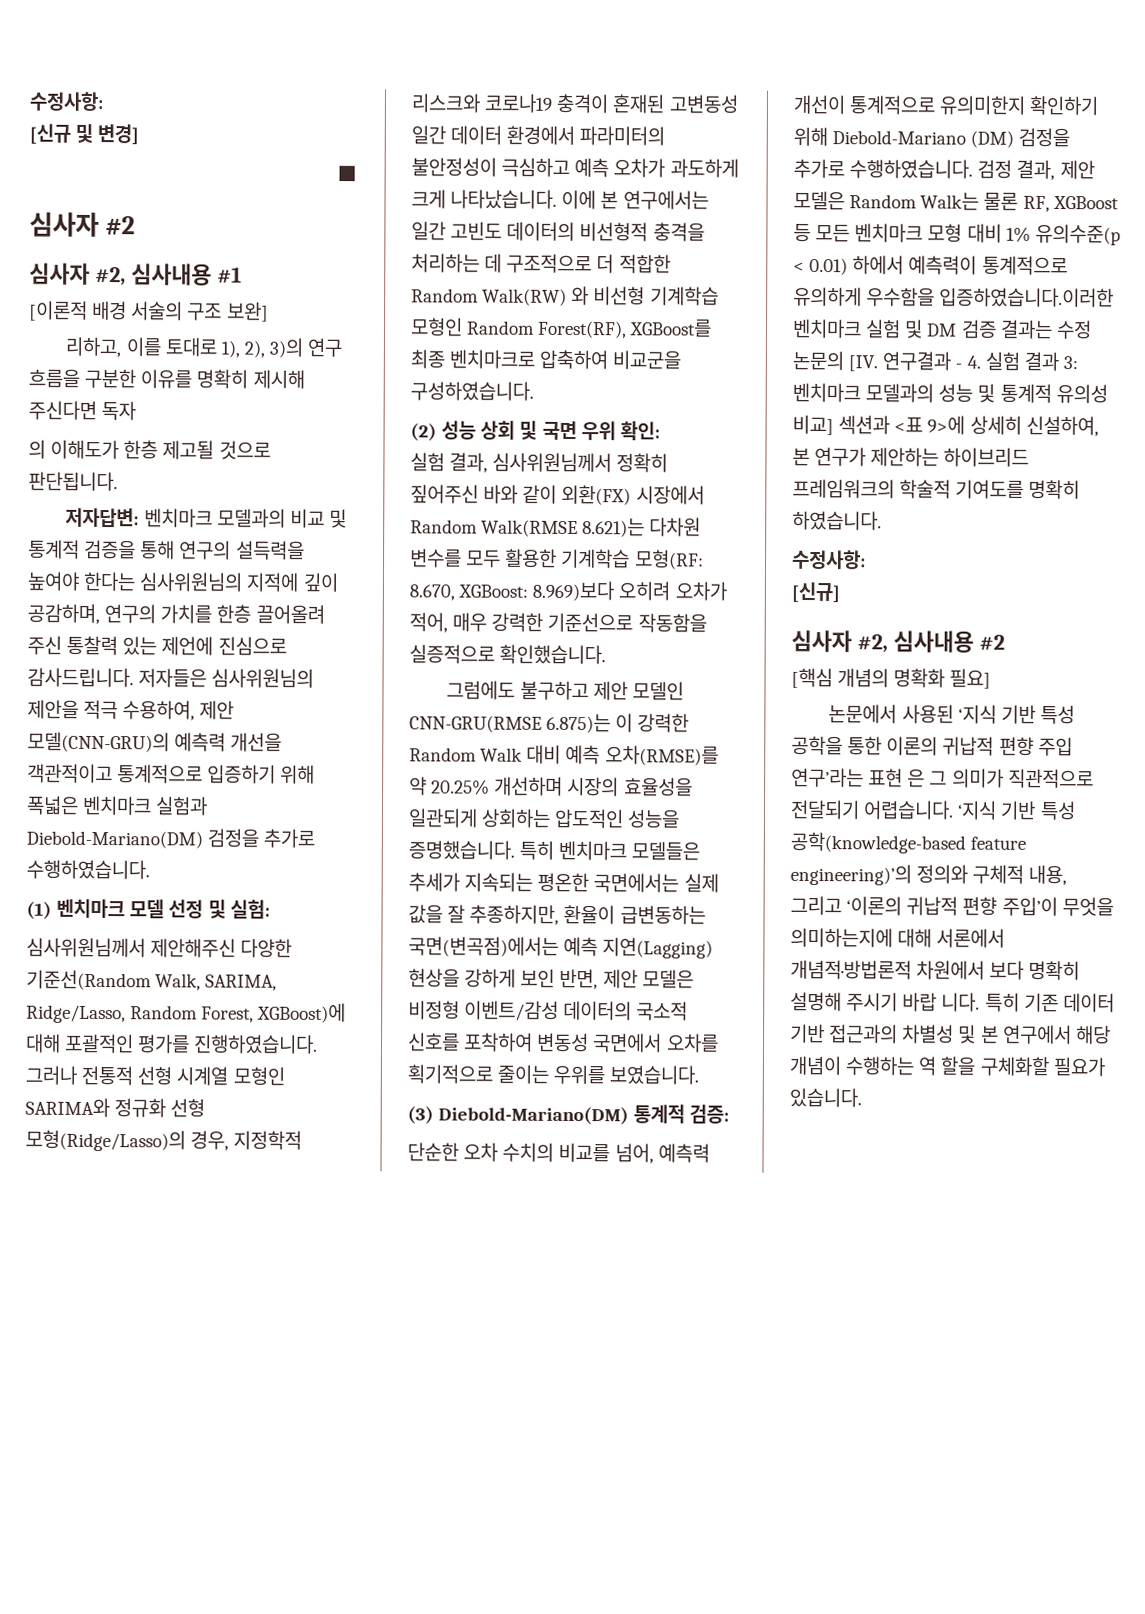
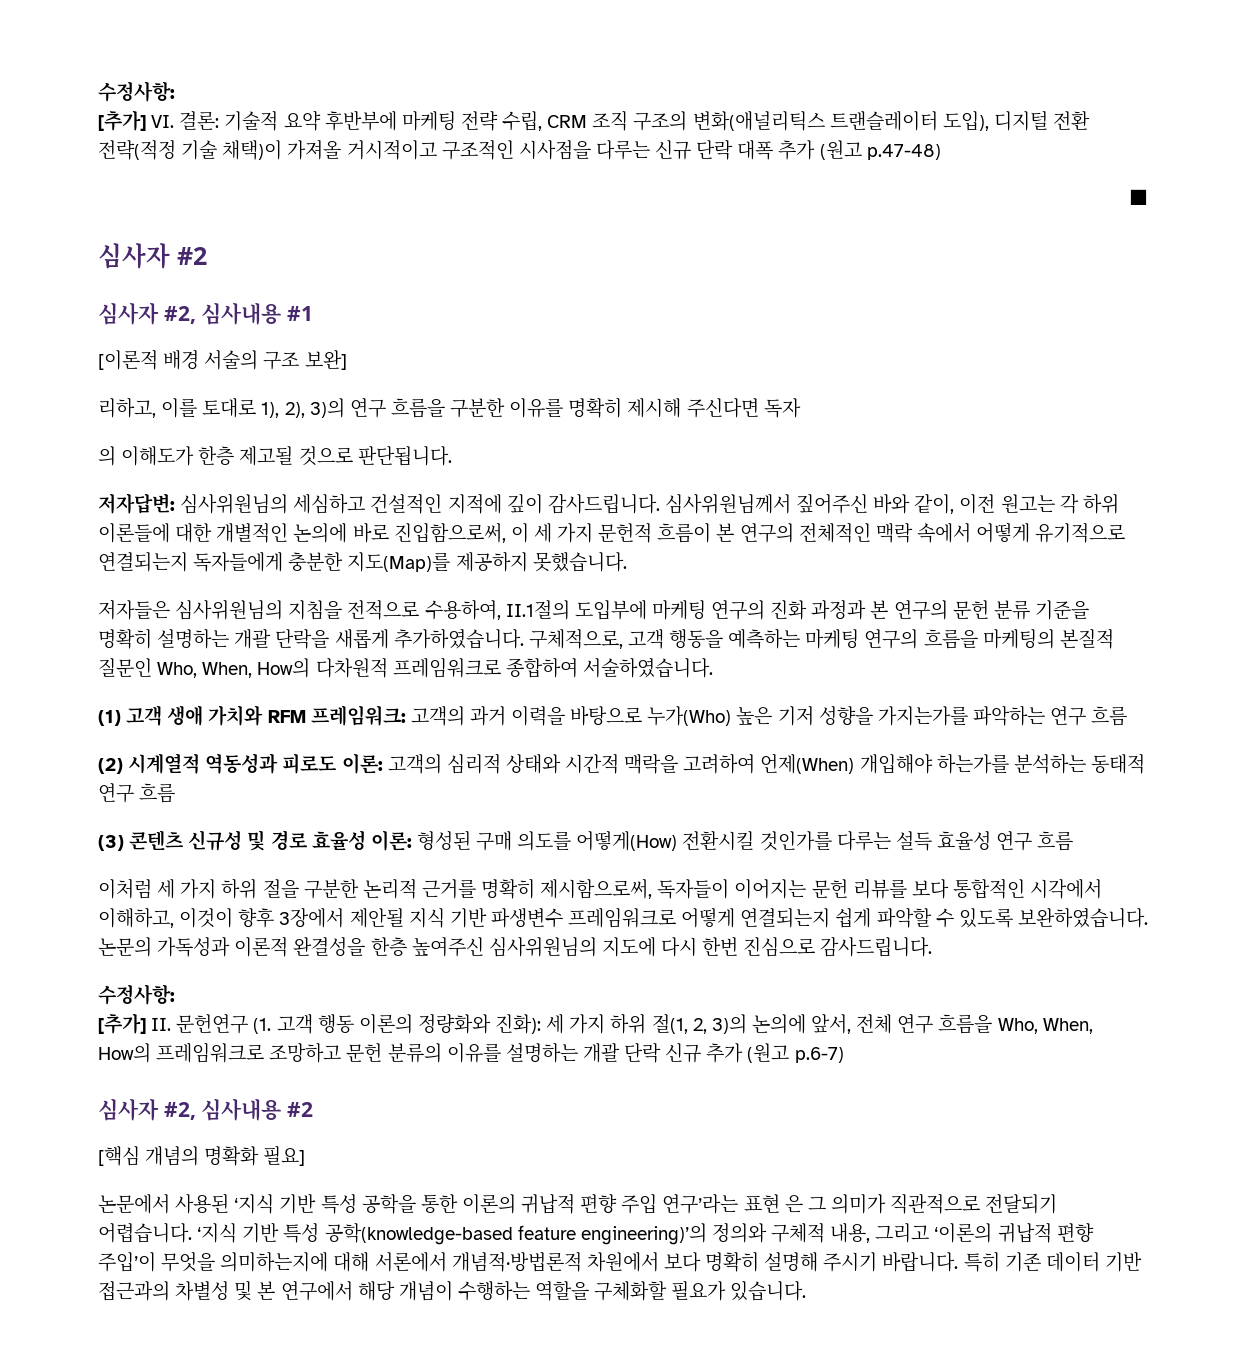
[29,91,103,112] [29,123,140,145] 수정사항: // [신규 및 변경] -> [98,81,175,102] [98,110,1091,131] [98,140,941,160] 수정사항: // [추가] VI. 결론: 기술적 요약 후반부에 마케팅 전략 수립, CRM 조직 구조의 변화(애널리틱스 트랜슬레이터 도입), 디지털 전환 전략(적정 기술 채택)이 가져올 거시적이고 구조적인 시사점을 다루는 신규 단락 대폭 추가 (원고 p.47-48)
[143,508,347,529] [28,539,305,560] [27,571,338,593] [27,603,325,625] [27,635,287,656] [27,667,315,688] [27,699,235,721] [27,731,283,753] [27,763,316,784] [26,795,209,816] [26,828,316,849] [26,859,150,880] [26,898,270,920] [26,937,293,958] [26,969,278,991] [26,1002,347,1024] [25,1033,319,1054] [25,1065,285,1086] [25,1097,206,1118] [25,1129,303,1152] [411,93,738,114] [411,125,666,146] [411,157,739,178] [411,189,709,210] [411,221,705,242] [411,253,671,274] [411,285,719,306] [410,317,713,339] [410,349,682,370] [410,381,534,401] [410,420,660,442] [410,452,669,473] [410,484,705,506] [410,517,702,538] [410,548,704,570] [409,580,727,602] [409,612,707,633] [409,644,607,665] [446,680,684,701] [409,713,690,734] [409,744,719,766] [409,776,693,797] [408,808,680,829] [408,840,701,861] [408,872,719,893] [408,904,706,925] [408,936,714,959] [408,968,694,990] [408,1000,689,1021] [407,1032,719,1053] [407,1064,700,1085] [407,1104,730,1126] [407,1142,710,1164] [793,94,1099,116] [793,126,1071,148] [793,158,1095,181] [793,190,1119,212] [793,223,1121,246] [793,255,1068,276] [793,286,1115,308] [792,318,1092,340] [792,350,1078,372] [792,382,1108,404] [792,414,1099,437] [792,447,1030,467] [792,478,1081,500] [792,510,882,531] [791,549,866,570] [791,581,840,603] 벤치마크 모델과의 비교 및 통계적 검증을 통해 연구의 설득력을 높여야 한다는 심사위원님의 지적에 깊이 공감하며, 연구의 가치를 한층 끌어올려 주신 통찰력 있는 제언에 진심으로 감사드립니다. 저자들은 심사위원님의 제안을 적극 수용하여, 제안 모델(CNN-GRU)의 예측력 개선을 객관적이고 통계적으로 입증하기 위해 폭넓은 벤치마크 실험과 Diebold-Mariano(DM) 검정을 추가로 수행하였습니다. // (1) 벤치마크 모델 선정 및 실험: // 심사위원님께서 제안해주신 다양한 기준선(Random Walk, SARIMA, Ridge/Lasso, Random Forest, XGBoost)에 대해 포괄적인 평가를 진행하였습니다. 그러나 전통적 선형 시계열 모형인 SARIMA와 정규화 선형 모형(Ridge/Lasso)의 경우, 지정학적 리스크와 코로나19 충격이 혼재된 고변동성 일간 데이터 환경에서 파라미터의 불안정성이 극심하고 예측 오차가 과도하게 크게 나타났습니다. 이에 본 연구에서는 일간 고빈도 데이터의 비선형적 충격을 처리하는 데 구조적으로 더 적합한 Random Walk(RW) 와 비선형 기계학습 모형인 Random Forest(RF), XGBoost를 최종 벤치마크로 압축하여 비교군을 구성하였습니다. // (2) 성능 상회 및 국면 우위 확인: // 실험 결과, 심사위원님께서 정확히 짚어주신 바와 같이 외환(FX) 시장에서 Random Walk(RMSE 8.621)는 다차원 변수를 모두 활용한 기계학습 모형(RF: 8.670, XGBoost: 8.969)보다 오히려 오차가 적어, 매우 강력한 기준선으로 작동함을 실증적으로 확인했습니다. // 그럼에도 불구하고 제안 모델인 CNN-GRU(RMSE 6.875)는 이 강력한 Random Walk 대비 예측 오차(RMSE)를 약 20.25% 개선하며 시장의 효율성을 일관되게 상회하는 압도적인 성능을 증명했습니다. 특히 벤치마크 모델들은 추세가 지속되는 평온한 국면에서는 실제 값을 잘 추종하지만, 환율이 급변동하는 국면(변곡점)에서는 예측 지연(Lagging) 현상을 강하게 보인 반면, 제안 모델은 비정형 이벤트/감성 데이터의 국소적 신호를 포착하여 변동성 국면에서 오차를 획기적으로 줄이는 우위를 보였습니다. // (3) Diebold-Mariano(DM) 통계적 검증: // 단순한 오차 수치의 비교를 넘어, 예측력 개선이 통계적으로 유의미한지 확인하기 위해 Diebold-Mariano (DM) 검정을 추가로 수행하였습니다. 검정 결과, 제안 모델은 Random Walk는 물론 RF, XGBoost 등 모든 벤치마크 모형 대비 1% 유의수준(p < 0.01) 하에서 예측력이 통계적으로 유의하게 우수함을 입증하였습니다.이러한 벤치마크 실험 및 DM 검증 결과는 수정 논문의 [IV. 연구결과 - 4. 실험 결과 3: 벤치마크 모델과의 성능 및 통계적 유의성 비교] 섹션과 <표 9>에 상세히 신설하여, 본 연구가 제안하는 하이브리드 프레임워크의 학술적 기여도를 명확히 하였습니다. // 수정사항: // [신규] -> [180,494,1119,514] [98,523,1126,543] [98,552,627,572] [98,600,1089,620] [98,628,1114,649] [98,657,713,678] [98,705,1128,726] [98,753,1145,774] [98,783,176,803] [98,830,1074,851] [98,878,1103,899] [98,907,1148,928] [98,937,933,957] [98,984,175,1005] [98,1013,1093,1034] [98,1042,844,1063] 심사위원님의 세심하고 건설적인 지적에 깊이 감사드립니다. 심사위원님께서 짚어주신 바와 같이, 이전 원고는 각 하위 이론들에 대한 개별적인 논의에 바로 진입함으로써, 이 세 가지 문헌적 흐름이 본 연구의 전체적인 맥락 속에서 어떻게 유기적으로 연결되는지 독자들에게 충분한 지도(Map)를 제공하지 못했습니다. // 저자들은 심사위원님의 지침을 전적으로 수용하여, II.1절의 도입부에 마케팅 연구의 진화 과정과 본 연구의 문헌 분류 기준을 명확히 설명하는 개괄 단락을 새롭게 추가하였습니다. 구체적으로, 고객 행동을 예측하는 마케팅 연구의 흐름을 마케팅의 본질적 질문인 Who, When, How의 다차원적 프레임워크로 종합하여 서술하였습니다. // (1) 고객 생애 가치와 RFM 프레임워크: 고객의 과거 이력을 바탕으로 누가(Who) 높은 기저 성향을 가지는가를 파악하는 연구 흐름 // (2) 시계열적 역동성과 피로도 이론: 고객의 심리적 상태와 시간적 맥락을 고려하여 언제(When) 개입해야 하는가를 분석하는 동태적 연구 흐름 // (3) 콘텐츠 신규성 및 경로 효율성 이론: 형성된 구매 의도를 어떻게(How) 전환시킬 것인가를 다루는 설득 효율성 연구 흐름 // 이처럼 세 가지 하위 절을 구분한 논리적 근거를 명확히 제시함으로써, 독자들이 이어지는 문헌 리뷰를 보다 통합적인 시각에서 이해하고, 이것이 향후 3장에서 제안될 지식 기반 파생변수 프레임워크로 어떻게 연결되는지 쉽게 파악할 수 있도록 보완하였습니다. 논문의 가독성과 이론적 완결성을 한층 높여주신 심사위원님의 지도에 다시 한번 진심으로 감사드립니다. // 수정사항: // [추가] II. 문헌연구 (1. 고객 행동 이론의 정량화와 진화): 세 가지 하위 절(1, 2, 3)의 논의에 앞서, 전체 연구 흐름을 Who, When, How의 프레임워크로 조망하고 문헌 분류의 이유를 설명하는 개괄 단락 신규 추가 (원고 p.6-7)
[902,992,981,1012] 바랍 니다. -> [882,1252,959,1272] 바랍니다.
[918,1056,976,1076] 역 할을 -> [535,1281,590,1301] 역할을

